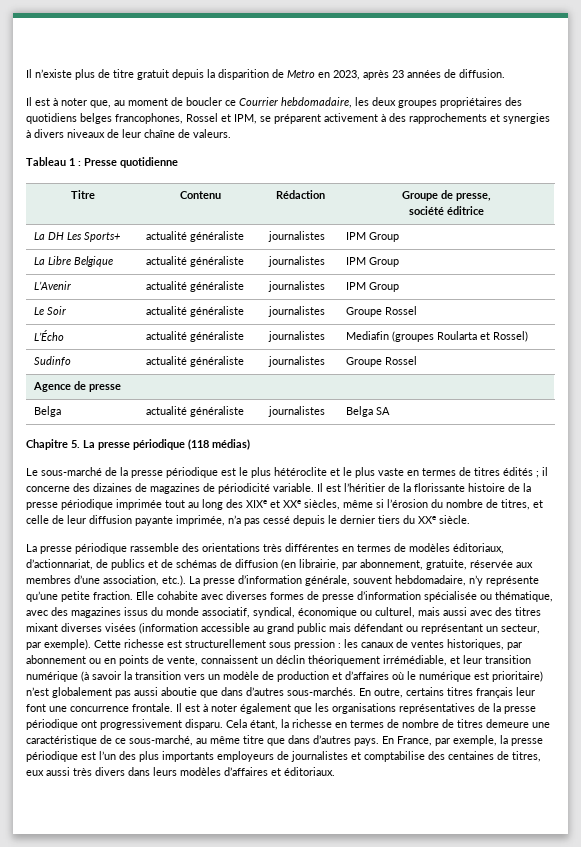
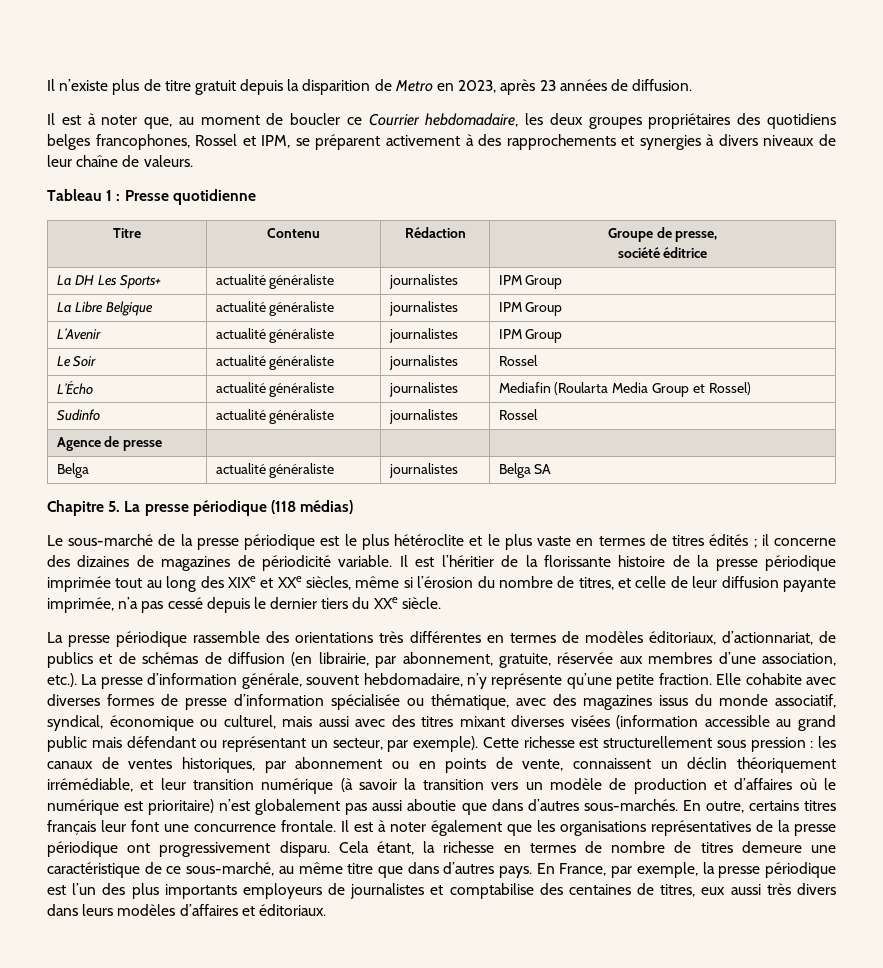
[345,307,382,317] Groupe -> (458, 362) none
[391,331,477,342] (groupes Roularta -> [554,382,689,397] (Roularta Media Group
[345,357,382,367] Groupe -> (458, 416) none

